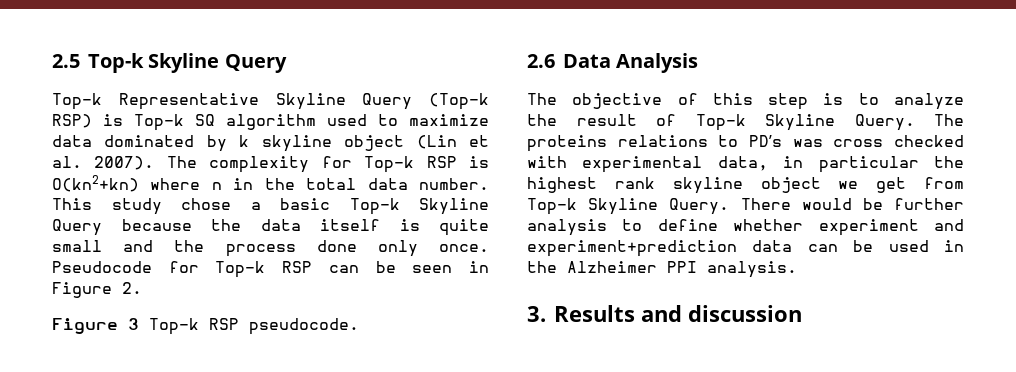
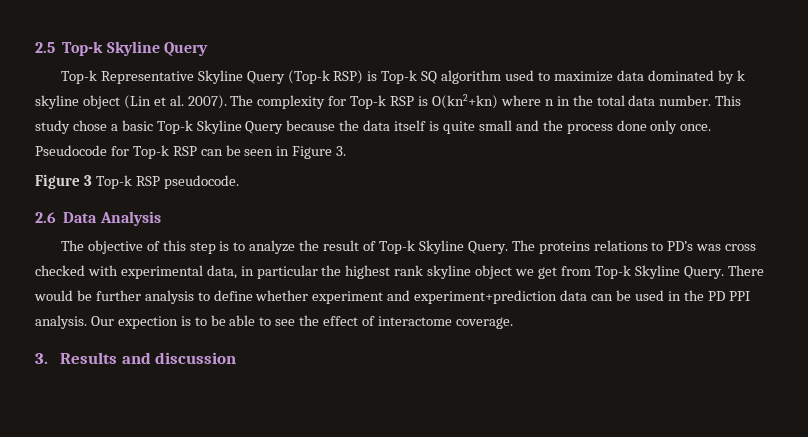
[122,282,142,294] 2. -> [336,146,347,156] 3.
[567,261,657,273] Alzheimer -> [707,291,725,301] PD
(797, 269) none -> [90,315,513,329] Our expection is to be able to see the effect of interactome coverage.

